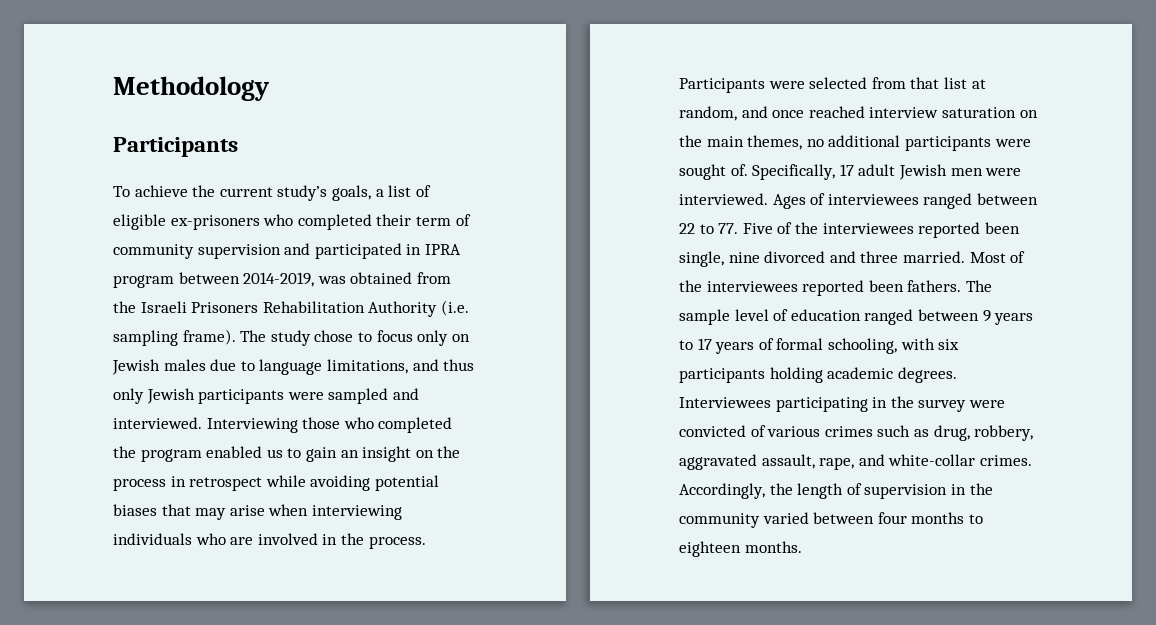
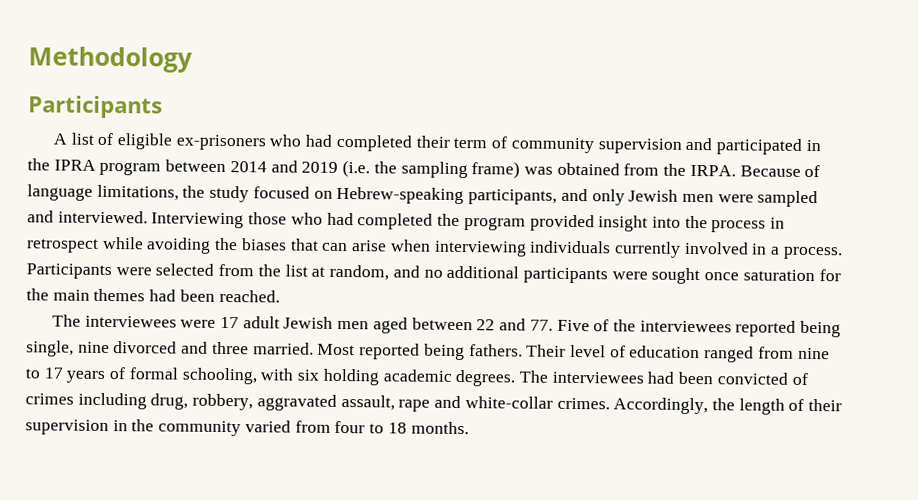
[113,185,384,201] To achieve the current study’s goals, a -> [52,133,67,145] A
(294, 220) none -> [305,134,333,147] had
(422, 249) none -> [27,158,50,171] the
[243,272,451,287] [113,300,469,317] [113,329,470,346] [112,359,475,375] 2014-2019, was obtained from the Israeli Prisoners Rehabilitation Authority (i.e. sampling frame). The study chose to focus only on Jewish males due to language limitations, and thus -> [229,160,821,179] [27,184,588,205] 2014 and 2019 (i.e. the sampling frame) was obtained from the IRPA. Because of language limitations, the study focused on Hebrew-speaking participants, and
[198,389,285,404] participants -> [681,193,714,203] men
(374, 423) none -> [326,212,354,226] had
[206,446,434,462] enabled us to gain an insight on -> [529,214,681,232] provided insight into
[374,475,439,491] potential -> [214,237,239,251] the
[195,508,227,520] may -> [321,242,349,252] can
[195,533,254,545] who are -> [613,241,681,258] currently
[340,533,364,545] the -> [770,246,781,255] a
[910,77,940,89] that -> [257,264,281,277] the
[772,106,1038,118] [679,135,803,150] once reached interview saturation on the main themes, -> (420, 271) none
[730,164,1022,180] [679,193,973,209] of. Specifically, 17 adult Jewish men were interviewed. Ages of interviewees ranged -> [704,269,841,282] [26,288,280,303] [51,314,408,334] once saturation for the main themes had been reached. // The interviewees were 17 adult Jewish men aged
[699,224,714,234] to -> [499,318,527,331] and
[984,222,1020,234] been -> [800,320,842,338] being
[1010,251,1026,263] [679,280,992,296] [679,309,730,325] of the interviewees reported been fathers. The sample -> [359,343,567,361] reported being fathers. Their
[917,309,1034,325] between 9 years -> [757,346,830,360] from nine
[679,368,765,383] participants -> (320, 375) none
[679,396,1005,412] [679,425,929,437] Interviewees participating in the survey were convicted of various crimes such as -> [518,370,808,385] [25,392,147,410] The interviewees had been convicted of crimes including
[819,457,855,470] rape, -> [398,399,431,412] rape
(862, 489) none -> [808,398,843,412] their
[813,512,983,524] [679,541,741,557] between four months to eighteen -> [294,420,407,434] from four to 18

